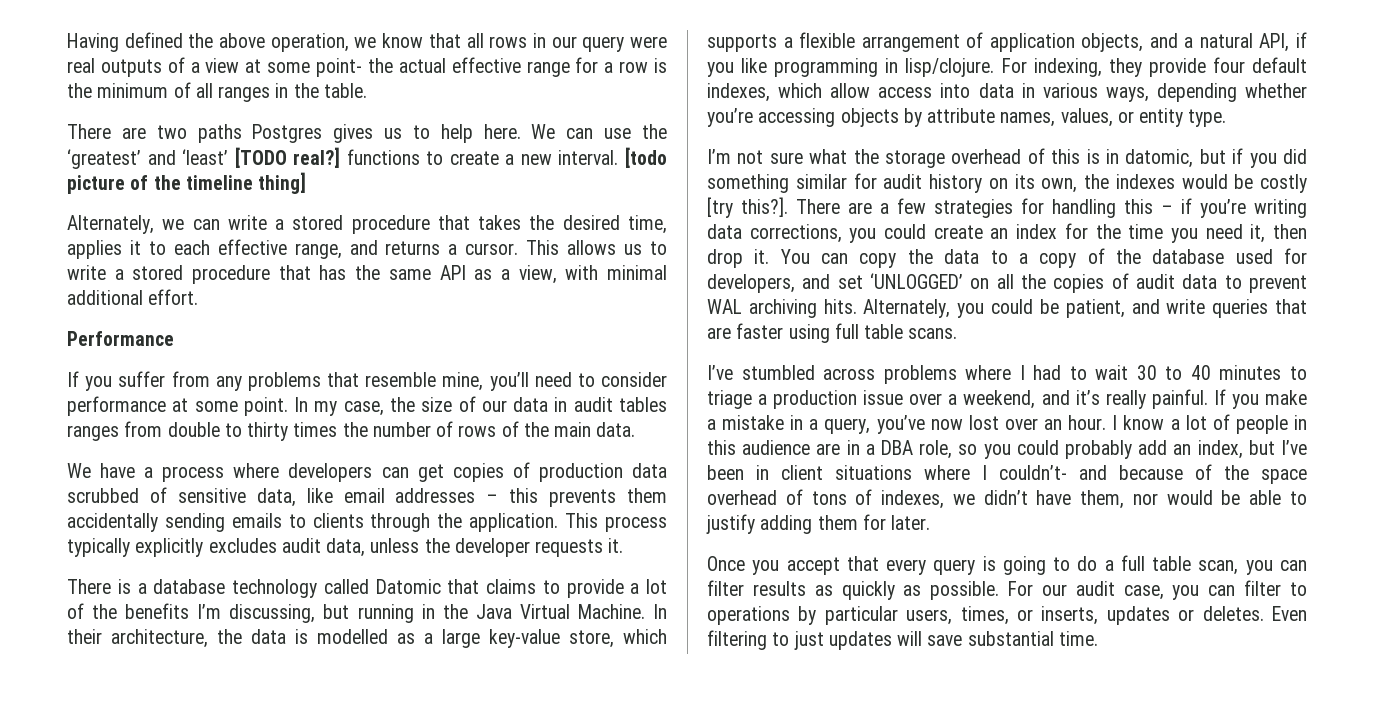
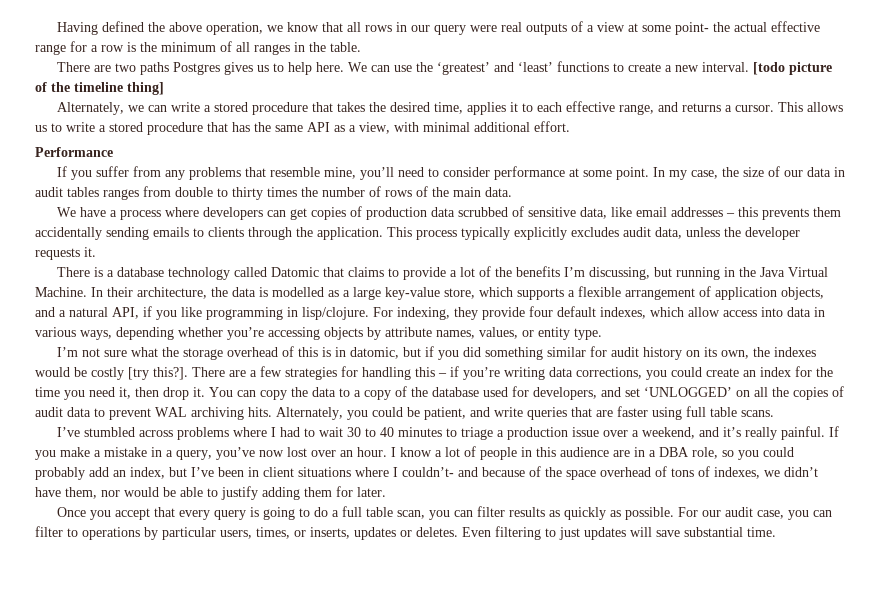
[234,147,341,168] [TODO real?] -> (553, 67) none

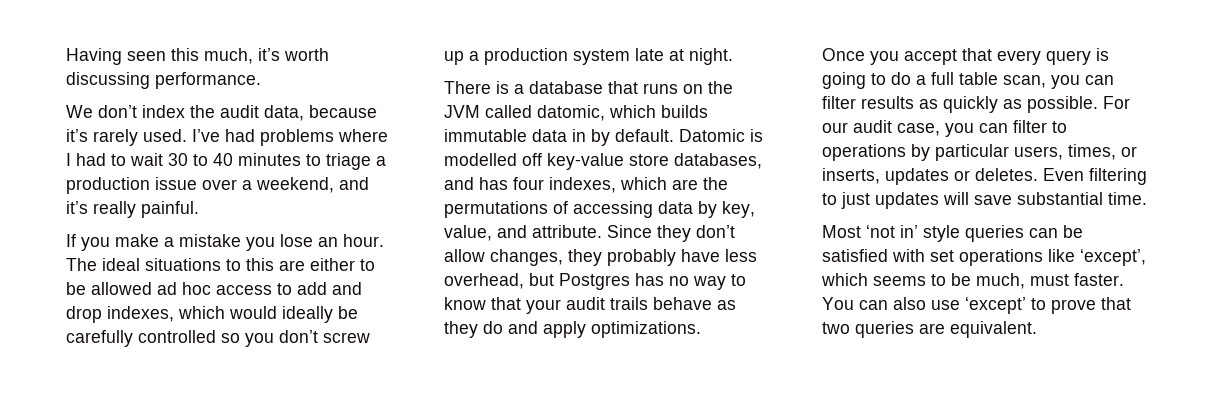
[101,21,820,35] [35,41,361,55] [56,61,832,75] [35,82,164,95] [56,101,843,115] [35,121,570,135] [35,147,113,157] [56,166,845,180] [35,186,512,200] [56,206,841,220] [35,227,800,240] [35,247,96,260] [56,266,828,280] [35,286,824,300] [35,306,825,320] [35,327,602,340] [56,346,816,360] [35,366,833,380] [35,386,844,400] [35,406,774,420] [56,427,173,437] defined the above operation, we know that all rows in our query were real outputs of a view at some point- the actual effective range for a row is the minimum of all ranges in the table. // There are two paths Postgres gives us to help here. We can use the ‘greatest’ and ‘least’ functions to create a new interval. [todo picture of the timeline thing] // Alternately, we can write a stored procedure that takes the desired time, applies it to each effective range, and returns a cursor. This allows us to write a stored procedure that has the same API as a view, with minimal additional effort. // Performance // If you suffer from any problems that resemble mine, you’ll need to consider performance at some point. In my case, the size of our data in audit tables ranges from double to thirty times the number of rows of the main data. // We have a process where developers can get copies of production data scrubbed of sensitive data, like email addresses – this prevents them accidentally sending emails to clients through the application. This process typically explicitly excludes audit data, unless the developer requests it. // There is a database technology called Datomic that claims to provide a lot of the benefits I’m discussing, but running in the Java Virtual Machine. In their architecture, the data is modelled as a large key-value store, which supports a flexible arrangement of application objects, and a natural API, if you like programming in lisp/clojure. For indexing, they provide four default indexes, which allow access into data in various ways, depending whether you’re accessing objects by attribute names, values, or entity type. // I’m not sure what the storage overhead of this is in datomic, but if you did something similar for audit history on its own, the indexes would be costly [try this?]. There are a few strategies for handling this – if you’re writing data corrections, you could create an index for the time you need it, then drop it. You can copy the data to a copy of the database used for developers, and set ‘UNLOGGED’ on all the copies of audit data to prevent WAL archiving hits. Alternately, you could be patient, and write queries that are faster using full table scans. // I’ve stumbled across -> [127,48,329,64] [66,72,261,89] [66,105,377,121] [66,129,255,146] seen this much, it’s worth discussing performance. // We don’t index the audit data, because it’s rarely used. I’ve had
(825, 433) none -> (199, 209) //
[151,446,794,460] [35,466,818,480] [35,486,386,500] in a query, you’ve now lost over an hour. I know a lot of people in this audience are in a DBA role, so you could probably add an index, but I’ve been in client situations where I couldn’t- and because of the space overhead of tons of indexes, we didn’t have them, nor would be able to justify adding them for later. -> [246,234,384,251] [66,258,375,271] [66,282,362,295] [66,306,358,323] [66,330,370,347] [444,48,733,65] [444,81,733,94] [444,105,708,121] [444,129,763,146] [444,153,762,170] [444,177,728,193] [444,201,755,218] [444,225,735,242] [444,249,757,266] [444,273,746,290] [444,297,736,314] [444,321,701,338] you lose an hour. The ideal situations to this are either to be allowed ad hoc access to add and drop indexes, which would ideally be carefully controlled so you don’t screw up a production system late at night. // There is a database that runs on the JVM called datomic, which builds immutable data in by default. Datomic is modelled off key-value store databases, and has four indexes, which are the permutations of accessing data by key, value, and attribute. Since they don’t allow changes, they probably have less overhead, but Postgres has no way to know that your audit trails behave as they do and apply optimizations.
(776, 532) none -> [822,225,1083,242] [822,249,1146,266] [821,273,1124,289] [822,297,1131,314] [822,321,1037,338] // Most ‘not in’ style queries can be satisfied with set operations like ‘except’, which seems to be much, must faster. You can also use ‘except’ to prove that two queries are equivalent.

